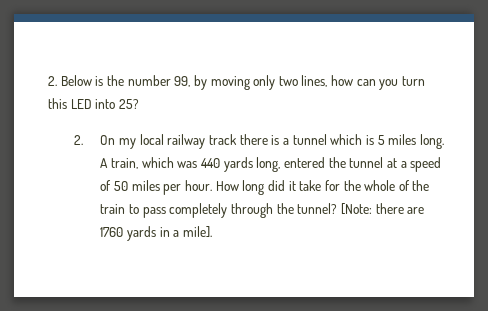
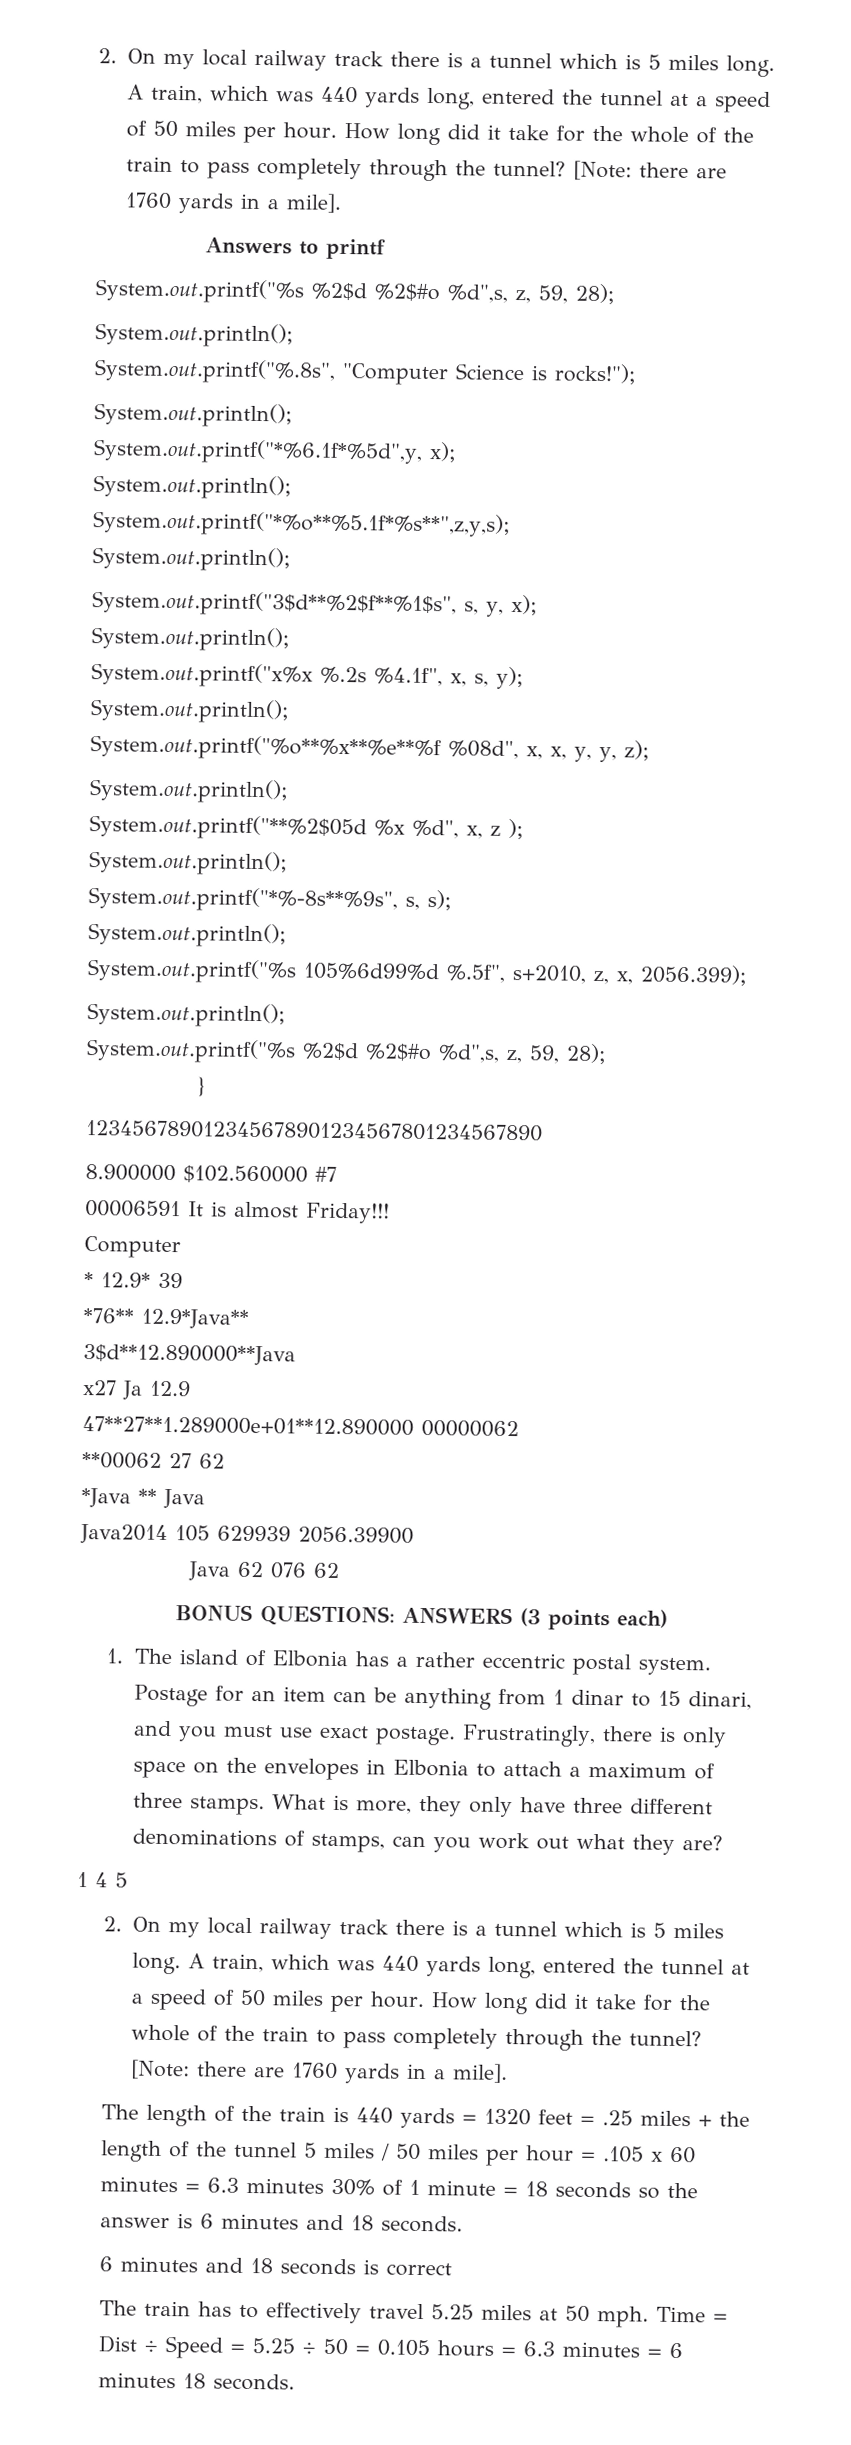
[48,75,426,90] [48,98,139,109] 2. Below is the number 99, by moving only two lines, how can you turn this LED into 25? -> [98,48,775,78] [126,84,771,113] [125,120,754,146] [125,156,727,182] [124,192,342,214] [205,237,387,260] [95,278,615,305] [95,322,294,348] [94,358,637,386] [94,402,293,428] [93,438,457,465] [93,474,292,500] [93,510,511,538] [92,546,291,572] [92,590,538,618] [91,626,290,652] [91,662,524,690] [90,698,290,724] [90,734,650,763] [89,778,289,804] [89,814,524,841] [89,850,288,876] [88,886,452,913] [88,922,287,948] [87,958,748,986] [87,1002,286,1028] [86,1038,607,1065] [195,1076,208,1097] [85,1120,543,1142] [85,1164,337,1184] [85,1200,390,1224] [84,1236,181,1259] [84,1272,183,1289] [83,1308,249,1329] [83,1344,296,1366] [82,1380,191,1400] [82,1416,519,1438] [82,1452,225,1469] [81,1487,205,1509] [80,1523,414,1545] [188,1561,341,1581] [174,1604,668,1631] [106,1648,711,1676] [133,1684,752,1710] [132,1720,727,1748] [132,1757,715,1781] [132,1792,713,1818] [131,1828,723,1855] [77,1871,128,1888] 2. On my local railway track there is a tunnel which is 5 miles long. A train, which was 440 yards long, entered the tunnel at a speed of 50 miles per hour. How long did it take for the whole of the train to pass completely through the tunnel? [Note: there are 1760 yards in a mile]. // Answers to printf // System.out.printf("%s %2$d %2$#o %d",s, z, 59, 28); // System.out.println(); // System.out.printf("%.8s", "Computer Science is rocks!"); // System.out.println(); // System.out.printf("*%6.1f*%5d",y, x); // System.out.println(); // System.out.printf("*%o**%5.1f*%s**",z,y,s); // System.out.println(); // System.out.printf("3$d**%2$f**%1$s", s, y, x); // System.out.println(); // System.out.printf("x%x %.2s %4.1f", x, s, y); // System.out.println(); // System.out.printf("%o**%x**%e**%f %08d", x, x, y, y, z); // System.out.println(); // System.out.printf("**%2$05d %x %d", x, z ); // System.out.println(); // System.out.printf("*%-8s**%9s", s, s); // System.out.println(); // System.out.printf("%s 105%6d99%d %.5f", s+2010, z, x, 2056.399); // System.out.println(); // System.out.printf("%s %2$d %2$#o %d",s, z, 59, 28); // } // 123456789012345678901234567801234567890 // 8.900000 $102.560000 #7 // 00006591 It is almost Friday!!! // Computer // * 12.9* 39 // *76** 12.9*Java** // 3$d**12.890000**Java // x27 Ja 12.9 // 47**27**1.289000e+01**12.890000 00000062 // **00062 27 62 // *Java ** Java // Java2014 105 629939 2056.39900 // Java 62 076 62 // BONUS QUESTIONS: ANSWERS (3 points each) // 1. The island of Elbonia has a rather eccentric postal system. Postage for an item can be anything from 1 dinar to 15 dinari, and you must use exact postage. Frustratingly, there is only space on the envelopes in Elbonia to attach a maximum of three stamps. What is more, they only have three different denominations of stamps, can you work out what they are? // 1 4 5
(212, 232) none -> [101,2104,751,2129] [101,2140,697,2167] [100,2176,699,2199] [100,2213,464,2233] [99,2256,453,2277] [99,2300,729,2328] [98,2335,684,2359] [98,2372,296,2391] // The length of the train is 440 yards = 1320 feet = .25 miles + the length of the tunnel 5 miles / 50 miles per hour = .105 x 60 minutes = 6.3 minutes 30% of 1 minute = 18 seconds so the answer is 6 minutes and 18 seconds. // 6 minutes and 18 seconds is correct // The train has to effectively travel 5.25 miles at 50 mph. Time = Dist ÷ Speed = 5.25 ÷ 50 = 0.105 hours = 6.3 minutes = 6 minutes 18 seconds.

